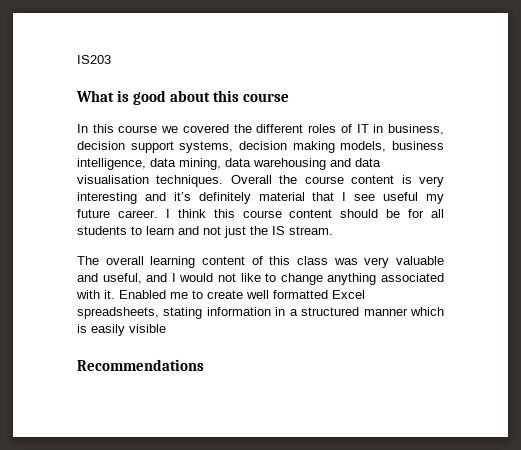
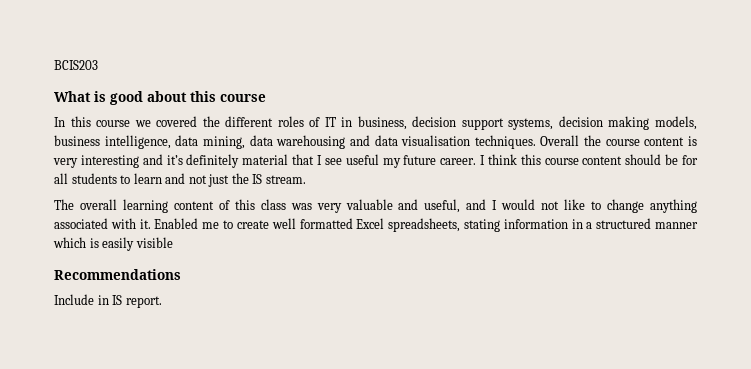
[77,55,111,64] IS203 -> [54,60,98,70] BCIS203
(204, 365) none -> [54,294,162,308] // Include in IS report.

